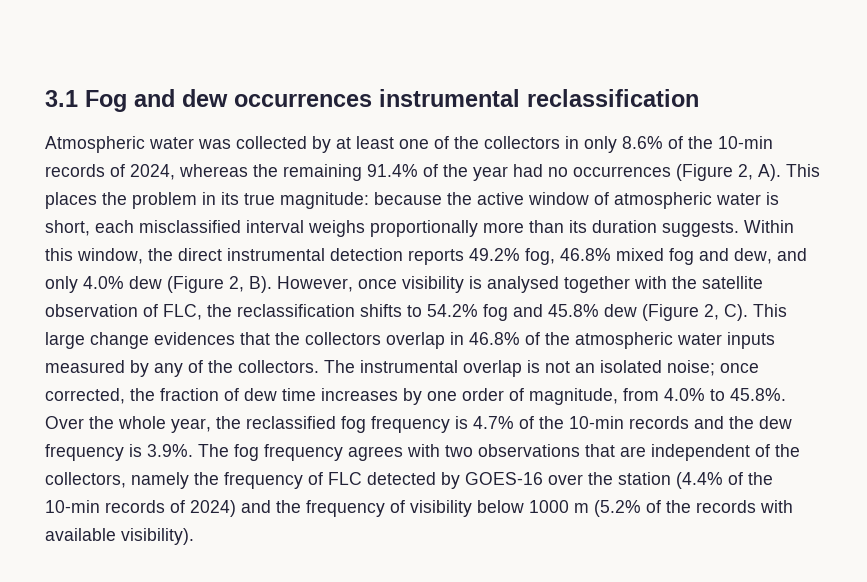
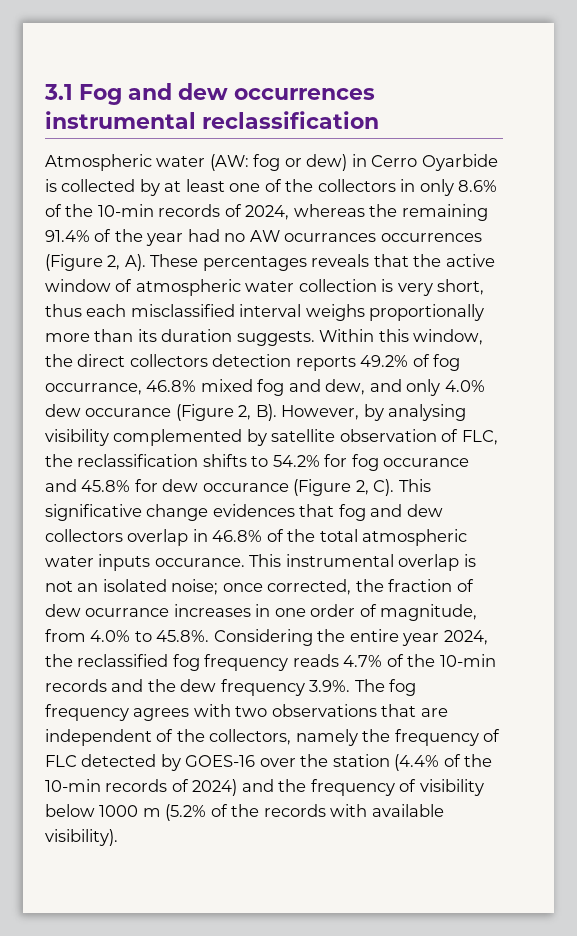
[198,139,231,149] was -> [209,154,498,171] [45,179,57,192] (AW: fog or dew) in Cerro Oyarbide is
(568, 172) none -> [249,230,377,242] AW ocurrances
[786,164,820,177] [45,192,442,209] This places the problem in its true magnitude: because -> [150,254,409,271] These percentages reveals that
[766,192,779,205] [45,220,90,236] is short, -> [298,279,485,296] [45,304,82,317] collection is very short, thus
[227,248,325,261] instrumental -> [129,354,208,367] collectors
[525,248,555,265] fog, -> [412,354,461,371] [45,383,142,395] of fog occurrance,
(162, 282) none -> [85,408,172,417] occurance
[358,276,697,293] once visibility is analysed together with the -> [363,404,467,421] [45,429,267,446] by analysing visibility complemented by
[483,304,637,321] fog and 45.8% dew -> [324,454,470,471] [45,479,289,492] for fog occurance and 45.8% for dew occurance
[45,332,85,349] large -> [45,504,142,521] significative
[275,332,300,345] the -> [338,504,443,521] fog and dew
(570, 338) none -> [319,529,358,542] total
[45,360,355,377] measured by any of the collectors. The -> [154,554,282,567] occurance. This
[282,388,422,405] time increases by -> [85,604,271,617] ocurrance increases in
[45,416,211,433] Over the whole year, -> [213,629,488,646] Considering the entire year 2024,
[455,416,468,429] is -> [292,654,339,667] reads
[129,444,142,457] is -> (305, 687) none

